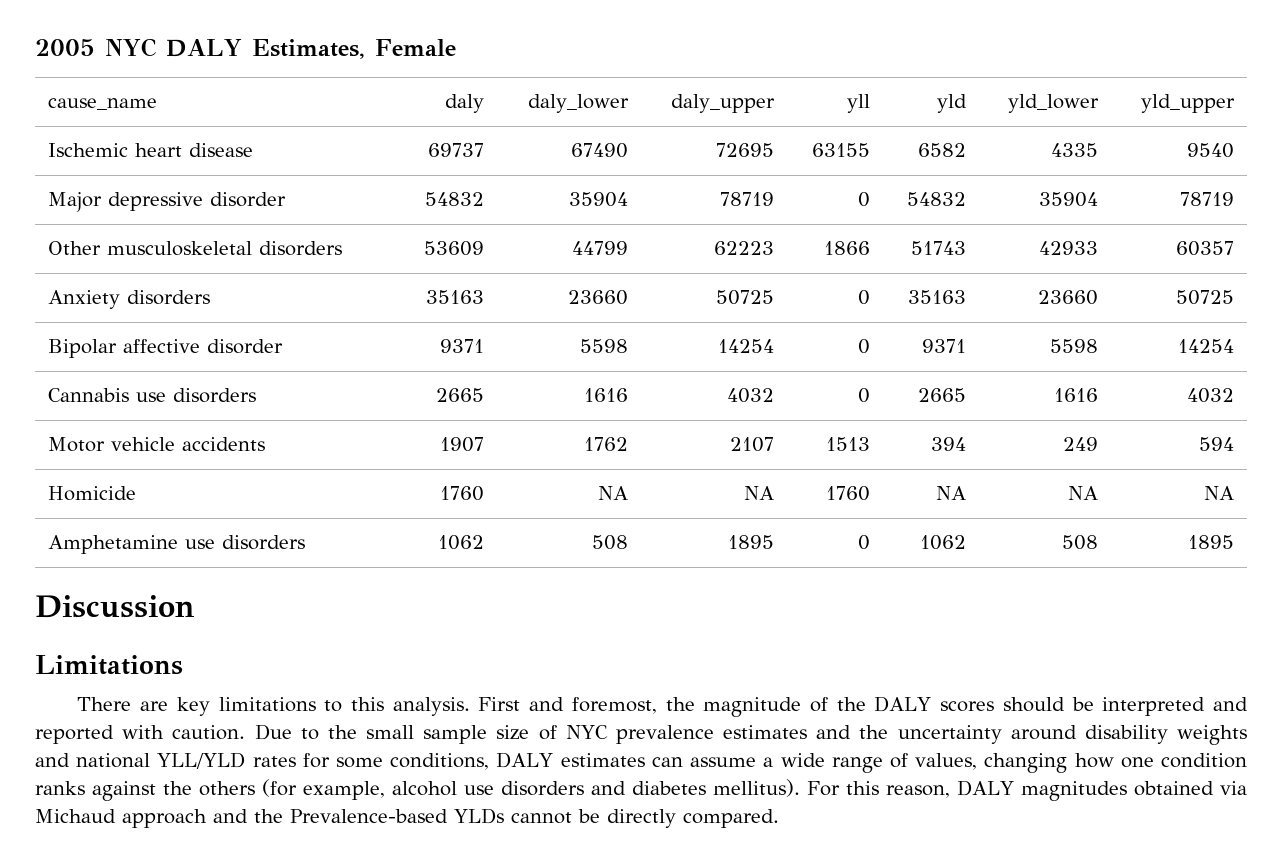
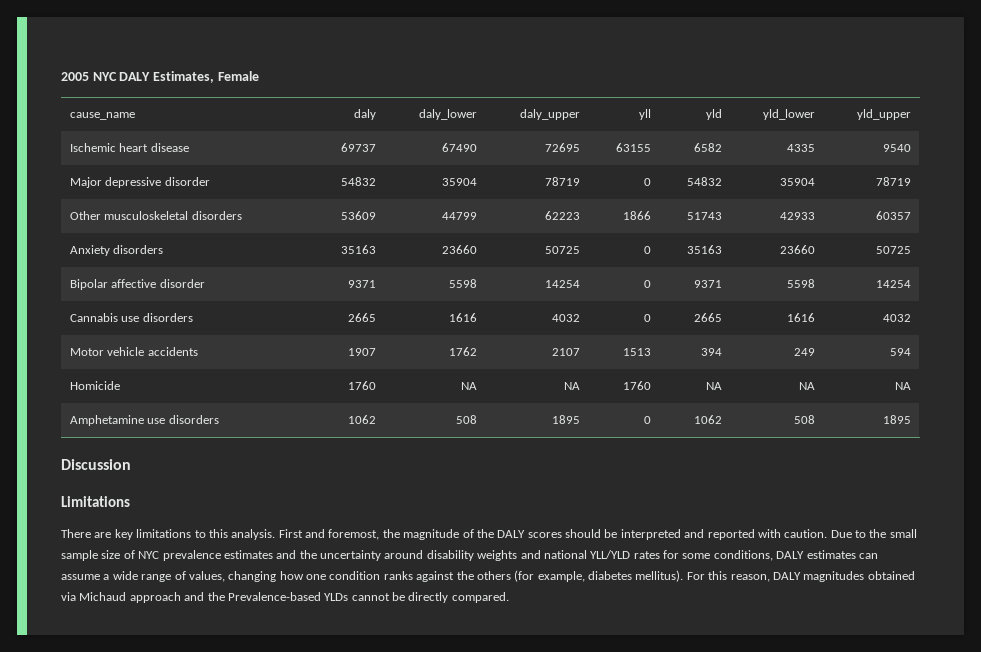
[392,781,627,796] alcohol use disorders and -> (585, 576) none

